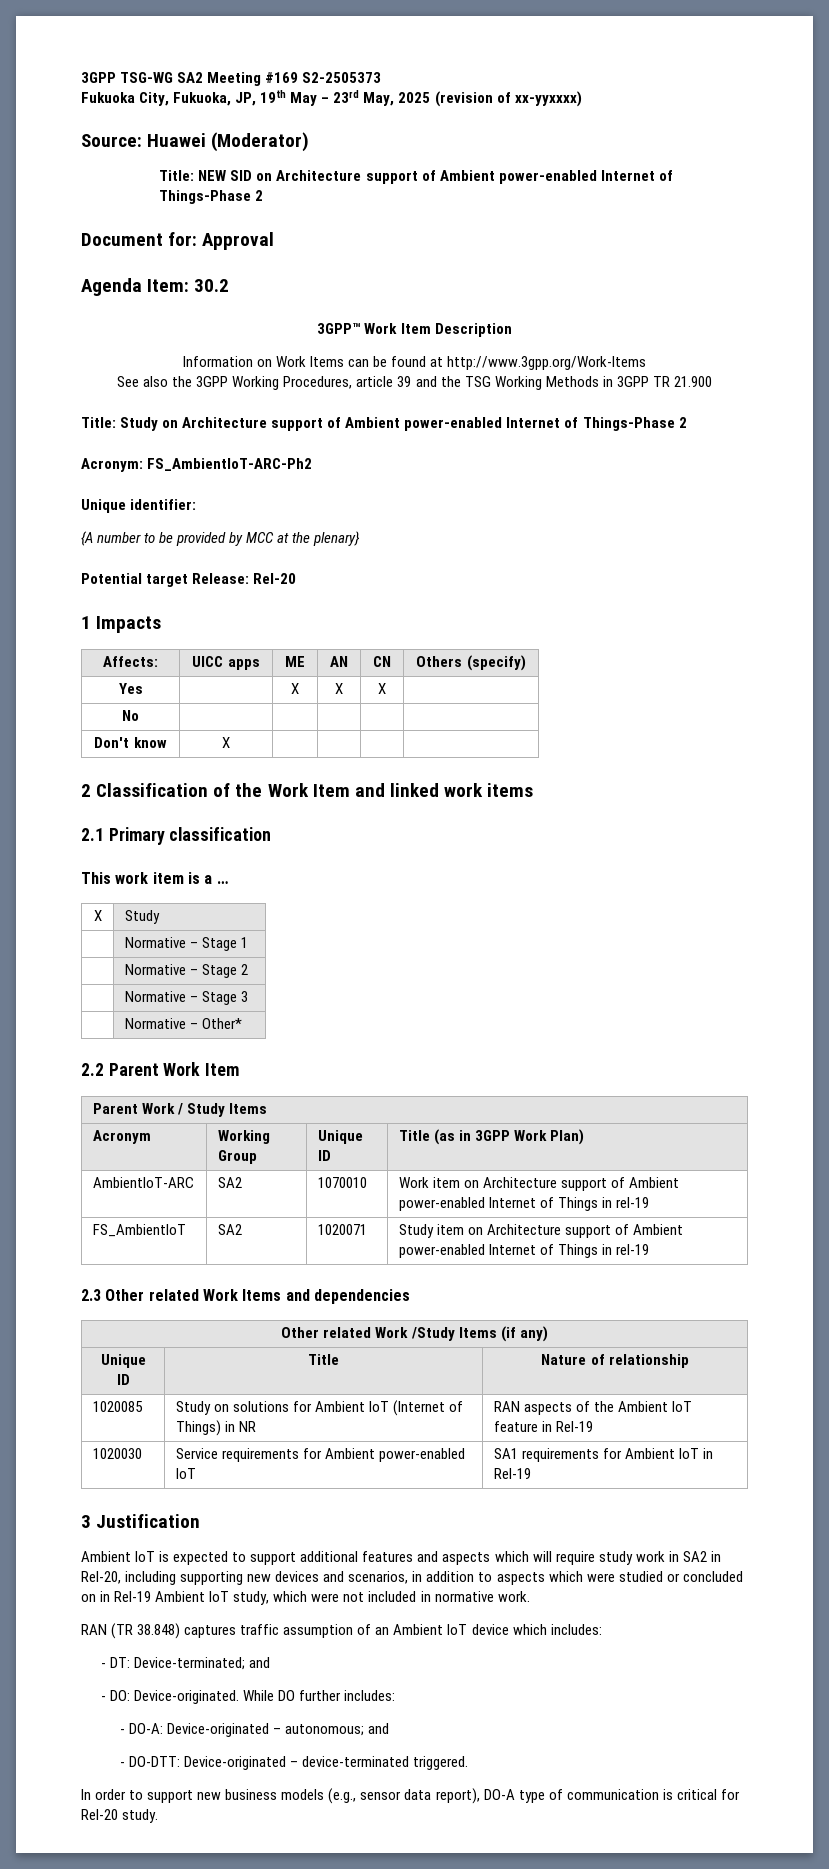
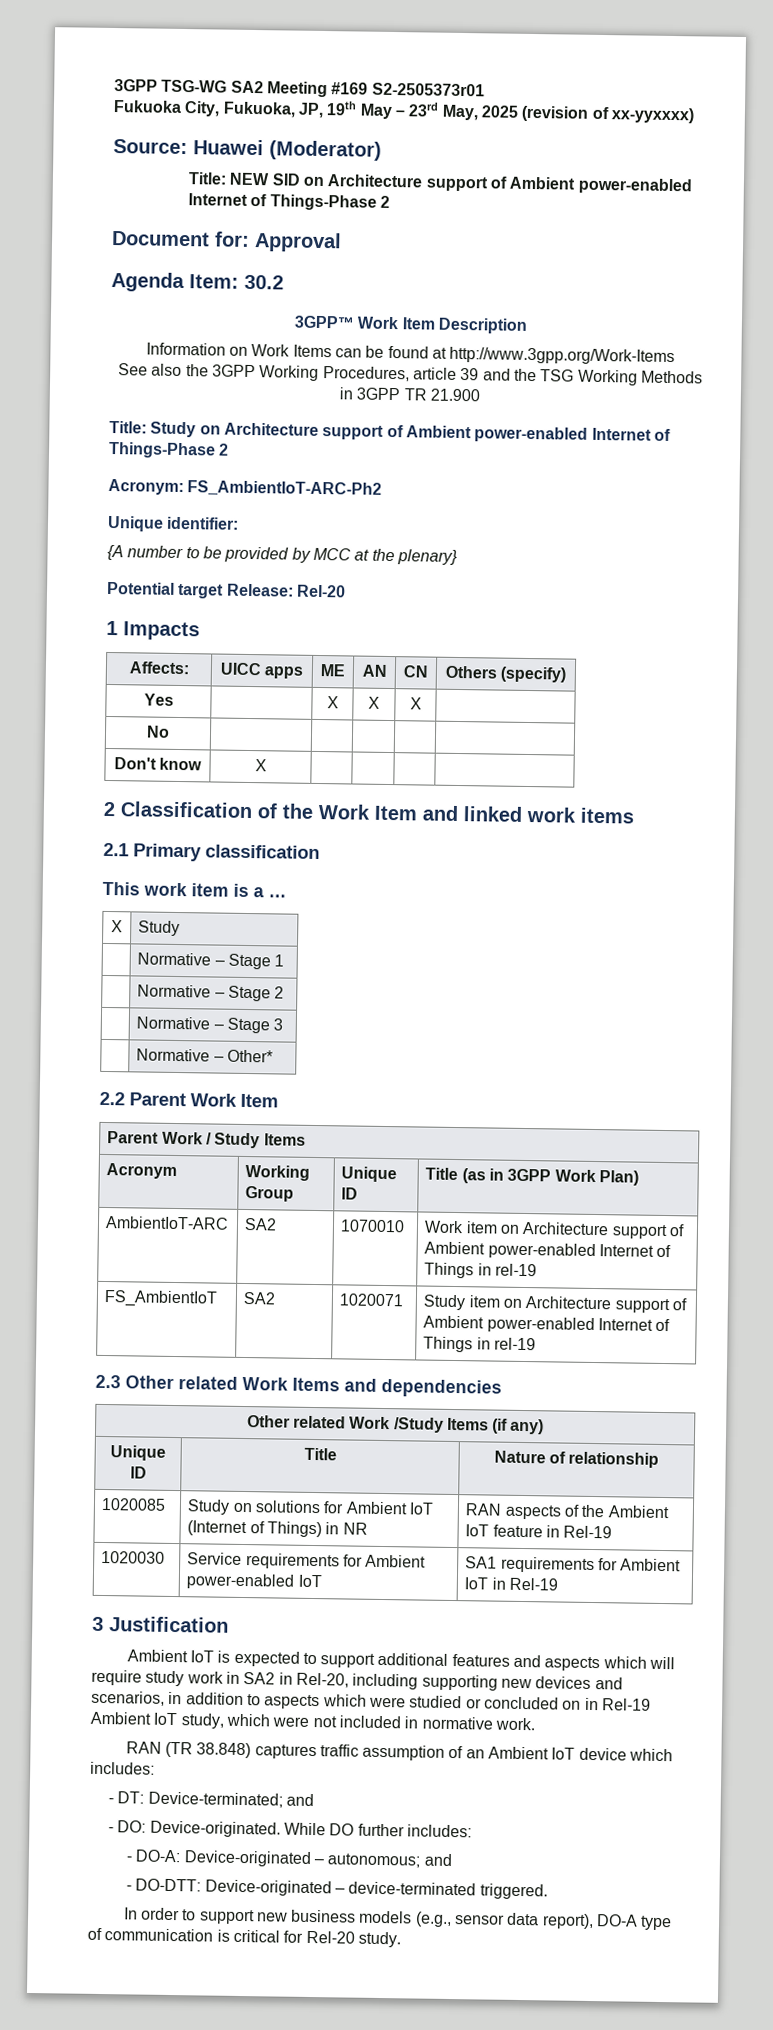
[302,72,382,83] S2-2505373 -> [371,82,485,97] S2-2505373r01

